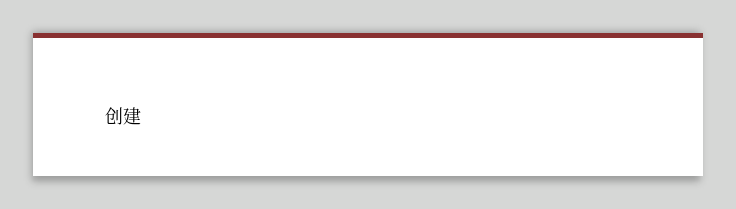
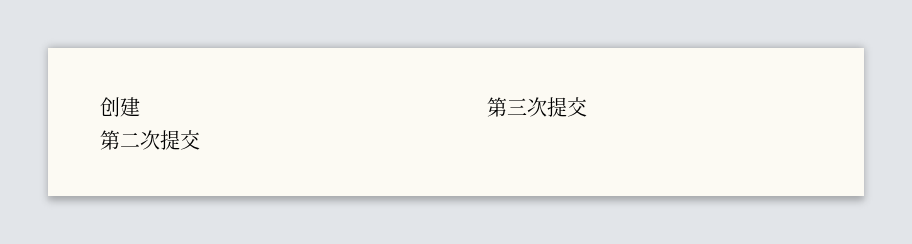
(141, 116) none -> [100,130,200,150] [487,97,587,117] // 第二次提交 // 第三次提交

